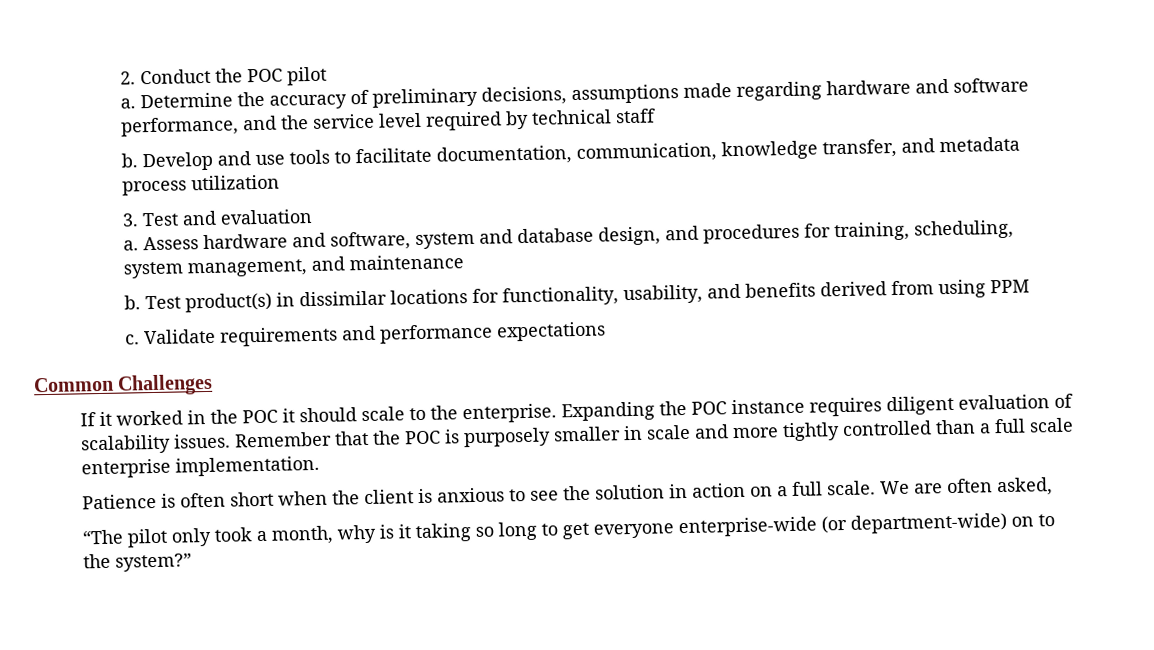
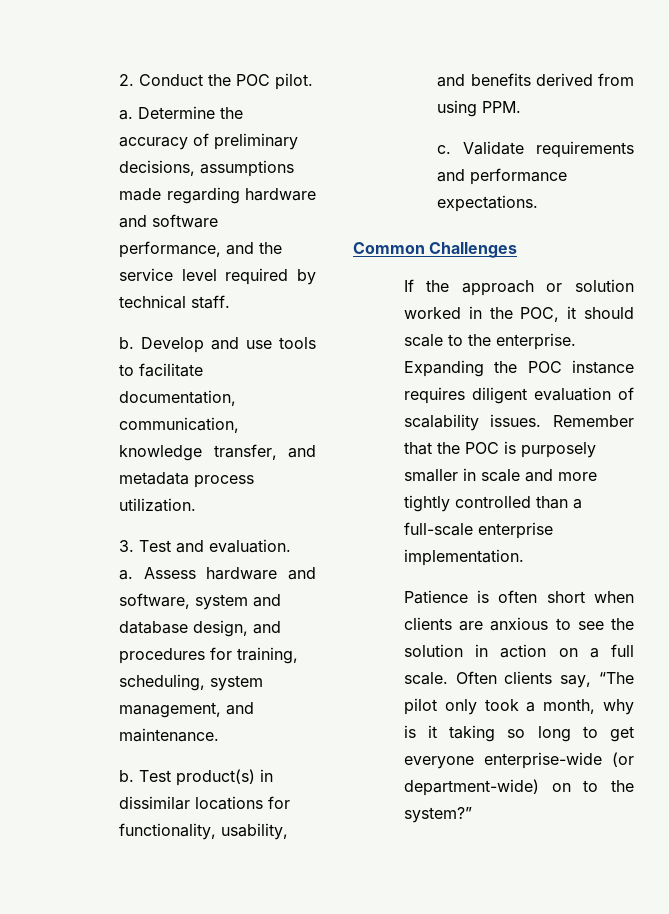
[287,66,328,86] pilot -> [275,73,314,90] pilot.
[615,108,657,124] staff -> [191,295,231,309] staff.
[191,174,281,191] utilization -> [119,498,197,512] utilization.
[220,208,314,225] evaluation -> [209,539,292,553] evaluation.
[349,254,465,271] maintenance -> [119,728,220,742] maintenance.
[990,279,1031,294] PPM -> [482,101,522,113] PPM.
[496,321,607,342] expectations -> [437,195,539,212] expectations.
[99,411,113,427] it -> [426,279,634,296] the approach or solution
[242,409,279,424] POC -> [520,307,560,322] POC,
[994,417,1075,434] full scale -> [403,522,473,536] full-scale
[332,488,434,505] the client is -> [403,617,484,631] clients are
[880,477,1054,497] We are often asked, // -> [455,671,592,688] Often clients say,

